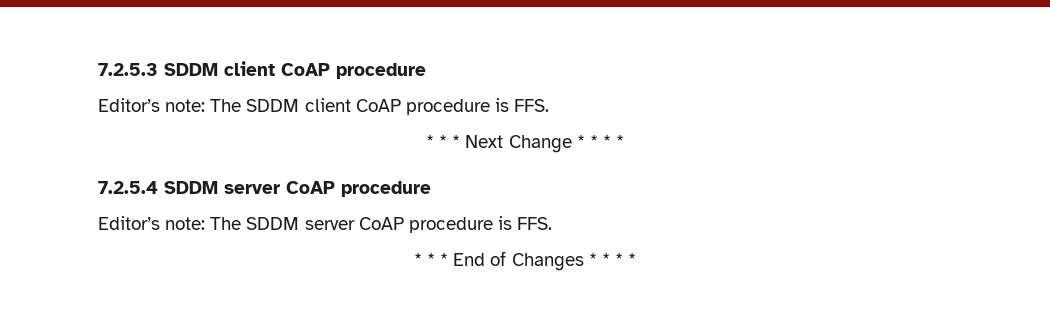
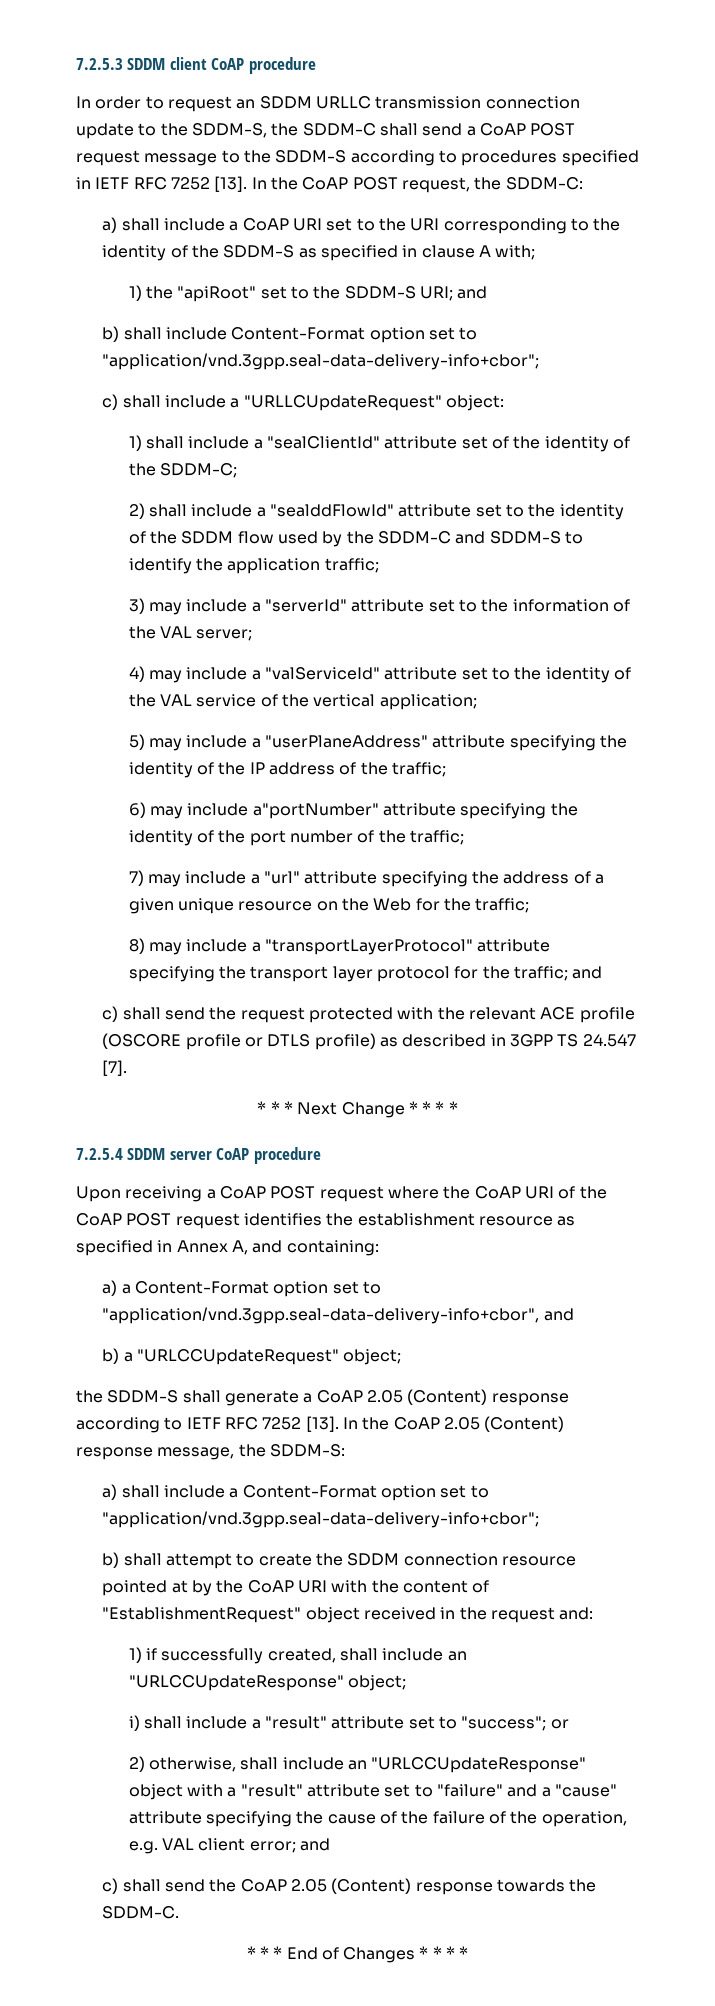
[98,98,550,115] Editor’s note: The SDDM client CoAP procedure is FFS. -> [76,96,580,112] [76,123,576,139] [76,150,639,166] [76,176,583,193] [102,217,621,234] [102,245,536,261] [128,285,488,302] [102,326,478,343] [102,353,540,370] [102,394,504,411] [128,435,630,452] [128,463,238,478] [128,503,624,520] [128,531,583,547] [128,558,379,574] [128,598,630,615] [128,626,253,641] [128,666,631,683] [128,694,477,710] [128,734,628,751] [128,762,447,778] [128,802,578,819] [128,830,465,846] [128,870,604,887] [128,898,530,914] [128,938,551,955] [128,966,603,982] [102,1006,635,1023] [102,1033,636,1050] [102,1060,128,1076] In order to request an SDDM URLLC transmission connection update to the SDDM-S, the SDDM-C shall send a CoAP POST request message to the SDDM-S according to procedures specified in IETF RFC 7252 [13]. In the CoAP POST request, the SDDM-C: // a) shall include a CoAP URI set to the URI corresponding to the identity of the SDDM-S as specified in clause A with; // 1) the "apiRoot" set to the SDDM-S URI; and // b) shall include Content-Format option set to "application/vnd.3gpp.seal-data-delivery-info+cbor"; // c) shall include a "URLLCUpdateRequest" object: // 1) shall include a "sealClientId" attribute set of the identity of the SDDM-C; // 2) shall include a "sealddFlowId" attribute set to the identity of the SDDM flow used by the SDDM-C and SDDM-S to identify the application traffic; // 3) may include a "serverId" attribute set to the information of the VAL server; // 4) may include a "valServiceId" attribute set to the identity of the VAL service of the vertical application; // 5) may include a "userPlaneAddress" attribute specifying the identity of the IP address of the traffic; // 6) may include a"portNumber" attribute specifying the identity of the port number of the traffic; // 7) may include a "url" attribute specifying the address of a given unique resource on the Web for the traffic; // 8) may include a "transportLayerProtocol" attribute specifying the transport layer protocol for the traffic; and // c) shall send the request protected with the relevant ACE profile (OSCORE profile or DTLS profile) as described in 3GPP TS 24.547 [7].
[98,216,553,233] Editor’s note: The SDDM server CoAP procedure is FFS. -> [76,1186,607,1202] [76,1213,576,1229] [76,1240,379,1256] [102,1280,381,1297] [102,1307,574,1324] [102,1348,402,1365] [76,1389,569,1406] [76,1416,565,1433] [76,1444,345,1460] [102,1484,489,1501] [102,1511,540,1528] [102,1552,576,1569] [102,1580,490,1596] [102,1607,594,1623] [128,1647,467,1664] [128,1675,407,1691] [128,1715,569,1731] [128,1756,587,1773] [128,1784,617,1800] [128,1811,627,1827] [128,1838,331,1854] [102,1878,597,1895] [102,1906,180,1919] Upon receiving a CoAP POST request where the CoAP URI of the CoAP POST request identifies the establishment resource as specified in Annex A, and containing: // a) a Content-Format option set to "application/vnd.3gpp.seal-data-delivery-info+cbor", and // b) a "URLCCUpdateRequest" object; // the SDDM-S shall generate a CoAP 2.05 (Content) response according to IETF RFC 7252 [13]. In the CoAP 2.05 (Content) response message, the SDDM-S: // a) shall include a Content-Format option set to "application/vnd.3gpp.seal-data-delivery-info+cbor"; // b) shall attempt to create the SDDM connection resource pointed at by the CoAP URI with the content of "EstablishmentRequest" object received in the request and: // 1) if successfully created, shall include an "URLCCUpdateResponse" object; // i) shall include a "result" attribute set to "success"; or // 2) otherwise, shall include an "URLCCUpdateResponse" object with a "result" attribute set to "failure" and a "cause" attribute specifying the cause of the failure of the operation, e.g. VAL client error; and // c) shall send the CoAP 2.05 (Content) response towards the SDDM-C.

